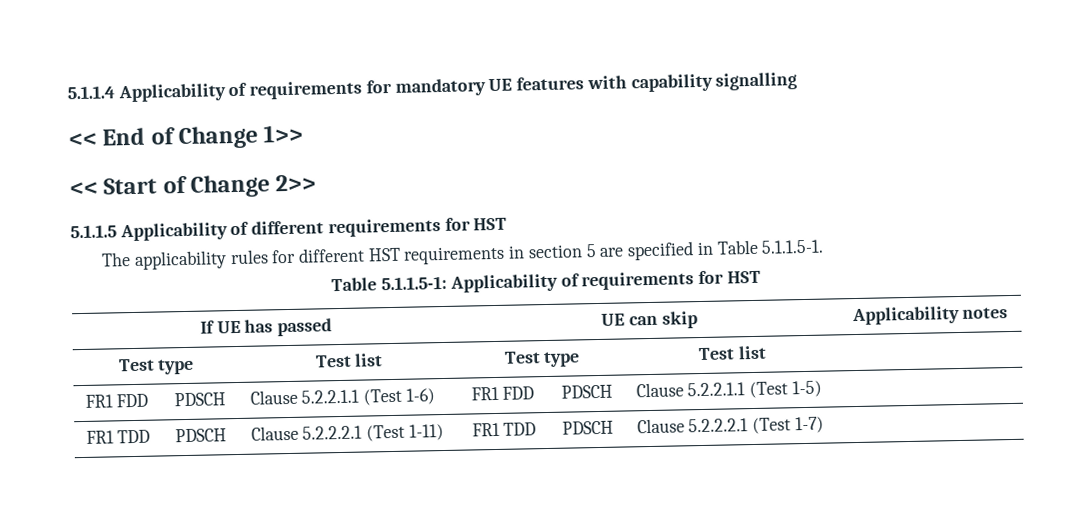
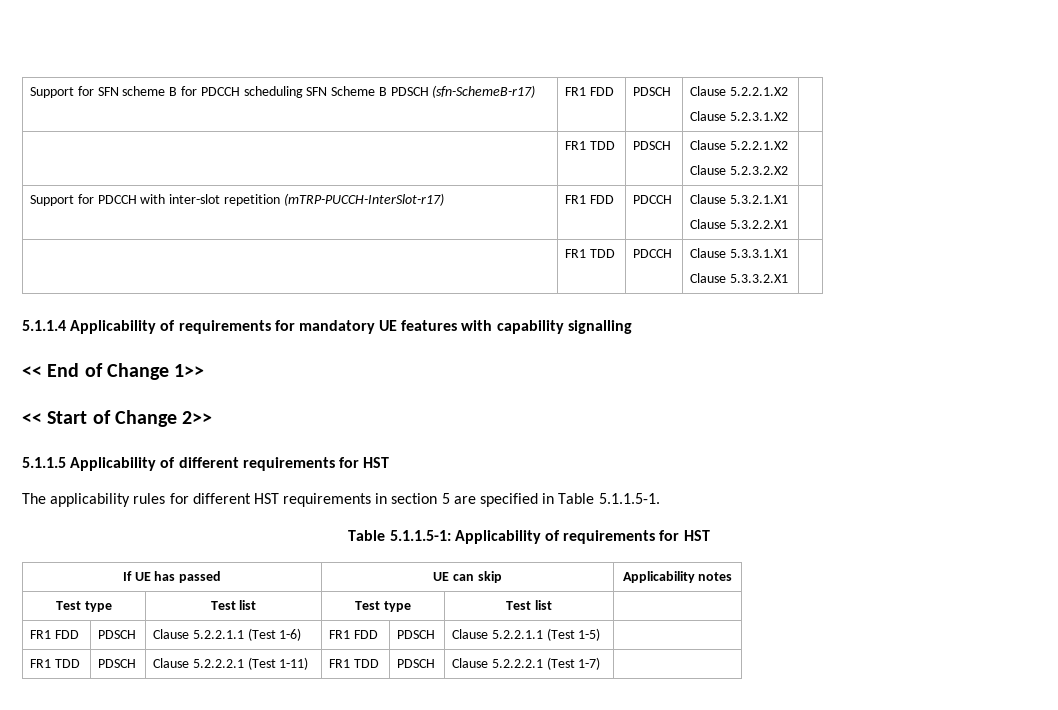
(67, 92) none -> [30,85,536,98] [565,87,614,96] [633,87,672,96] [690,86,788,96] [690,111,788,121] [565,141,615,150] [633,141,672,150] [690,140,788,150] [690,165,788,175] [30,193,444,206] [565,195,614,204] [633,195,673,204] [690,194,788,204] [690,219,788,229] [565,249,615,258] [633,249,673,258] [690,248,788,258] [690,273,788,283] Support for SFN scheme B for PDCCH scheduling SFN Scheme B PDSCH (sfn-SchemeB-r17) | FR1 FDD | PDSCH | Clause 5.2.2.1.X2 // Clause 5.2.3.1.X2 | // | FR1 TDD | PDSCH | Clause 5.2.2.1.X2 // Clause 5.2.3.2.X2 | // Support for PDCCH with inter-slot repetition (mTRP-PUCCH-InterSlot-r17) | FR1 FDD | PDCCH | Clause 5.3.2.1.X1 // Clause 5.3.2.2.X1 | // | FR1 TDD | PDCCH | Clause 5.3.3.1.X1 // Clause 5.3.3.2.X1 | //

